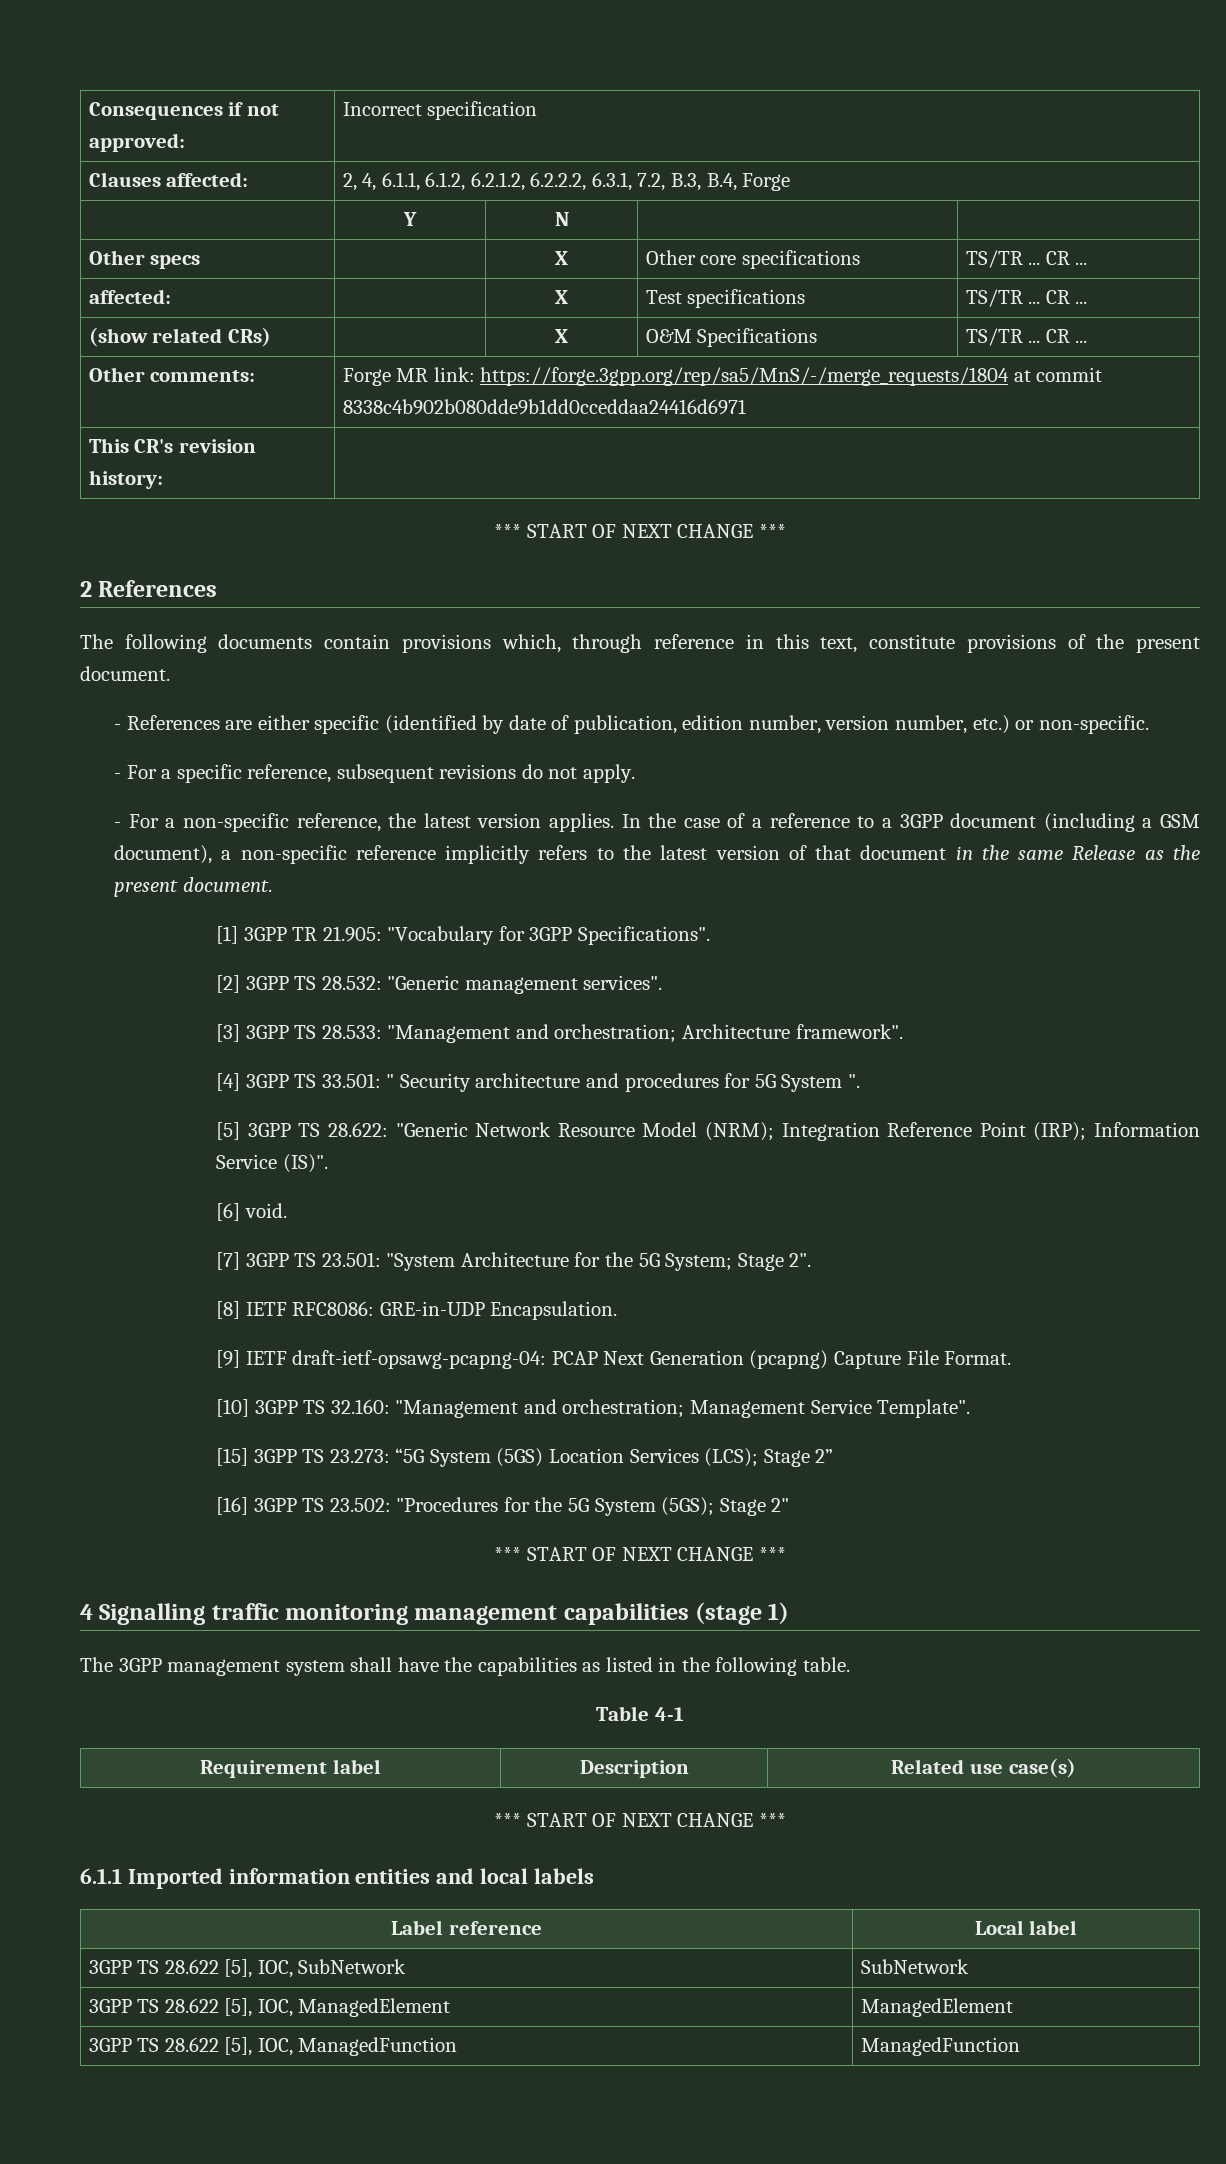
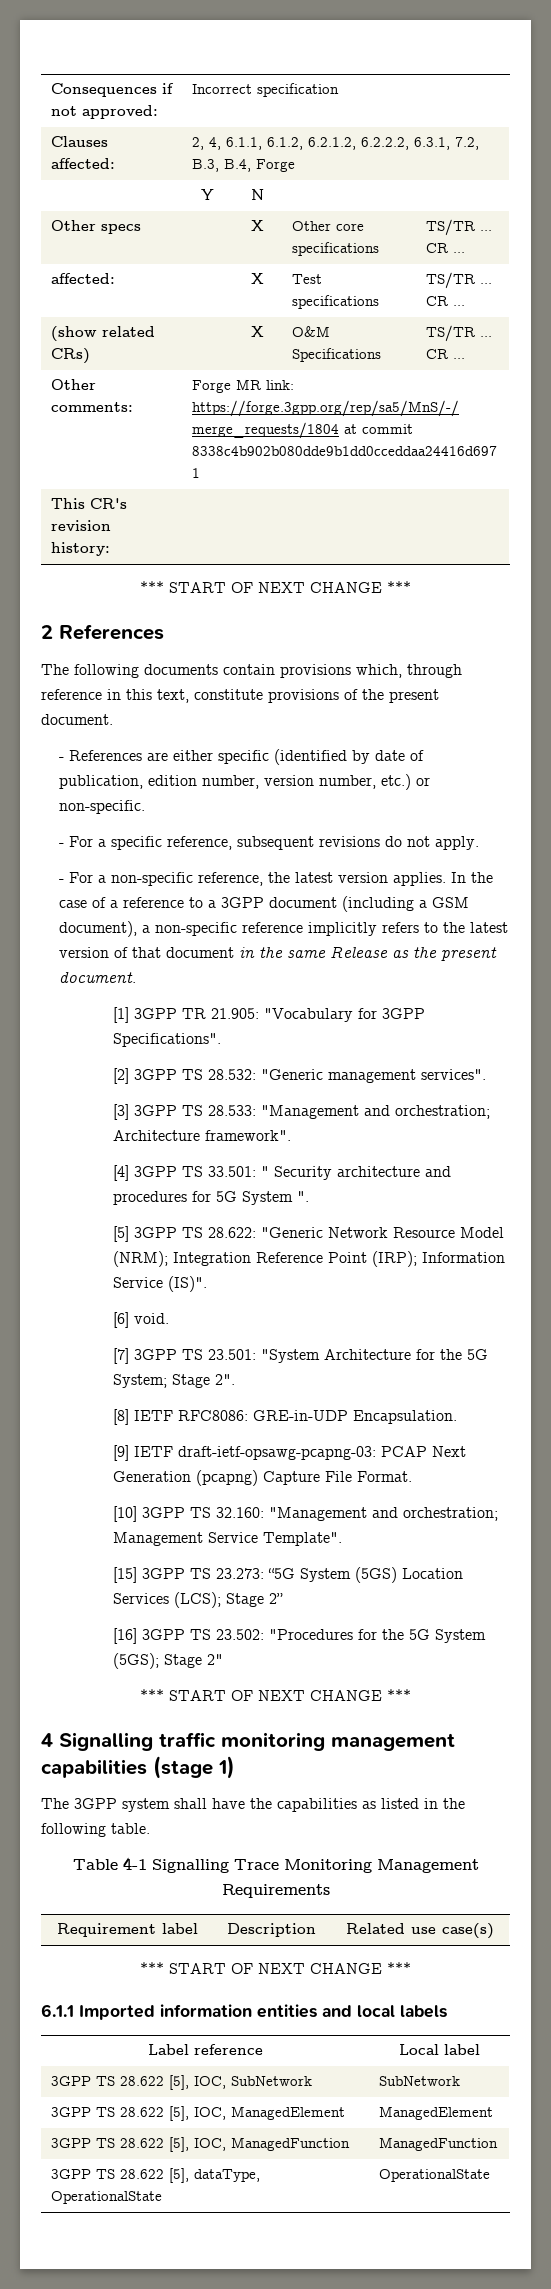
[292,1350,547,1369] draft-ietf-opsawg-pcapng-04: -> [178,1446,377,1460] draft-ietf-opsawg-pcapng-03:
[167,1659,281,1676] management -> (117, 1803) none
(684, 1714) none -> [151,1859,479,1873] [221,1884,330,1898] Signalling Trace Monitoring Management Requirements
(1020, 2046) none -> [51,2168,261,2183] [51,2191,163,2204] [379,2169,491,2182] // 3GPP TS 28.622 [5], dataType, OperationalState | OperationalState

